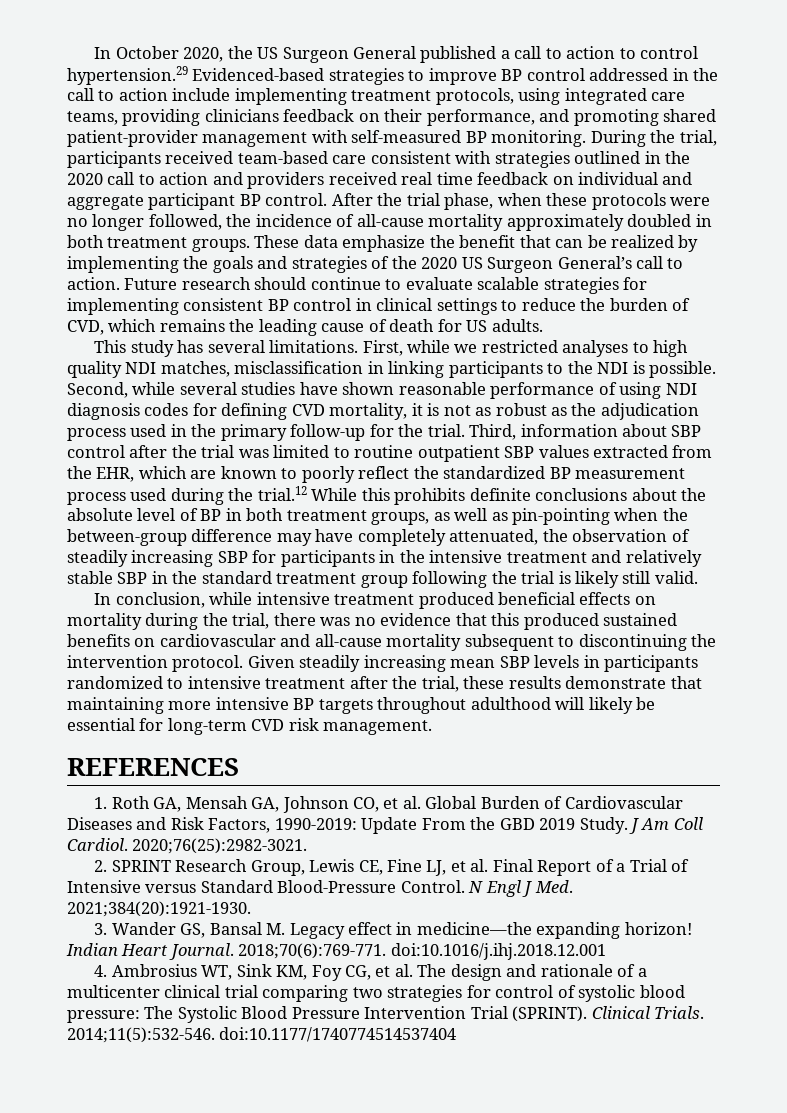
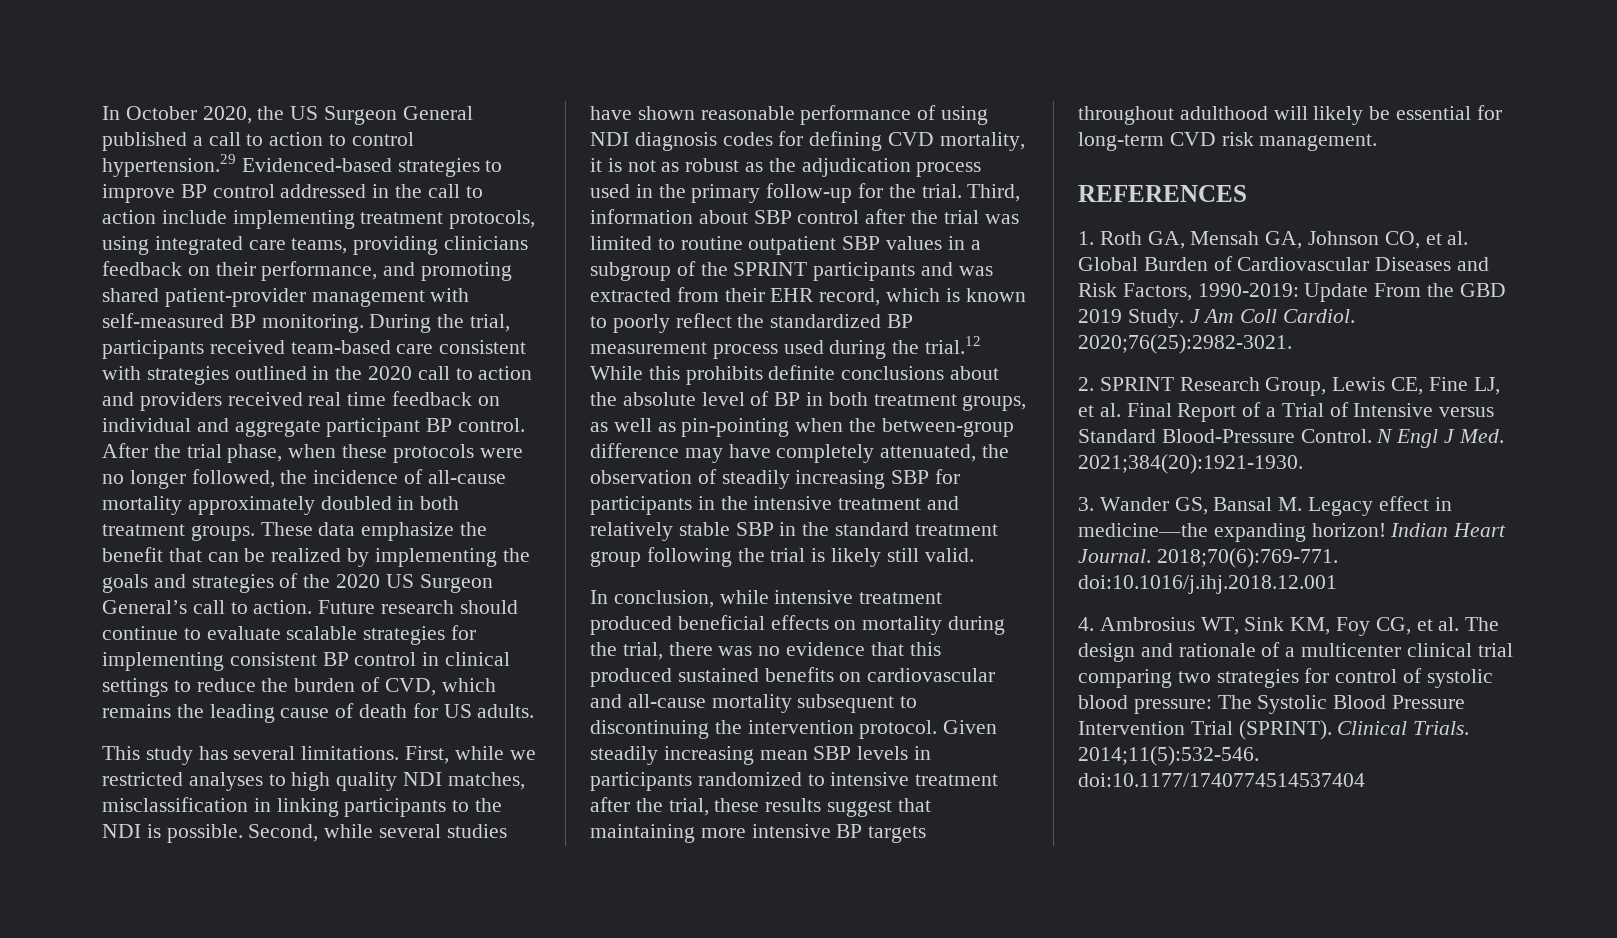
[593,445,713,458] [67,466,217,482] extracted from the EHR, which are -> [947,236,981,250] [590,261,993,281] [590,287,960,306] in a subgroup of the SPRINT participants and was extracted from their EHR record, which is
[565,676,667,689] demonstrate -> [827,800,893,817] suggest

